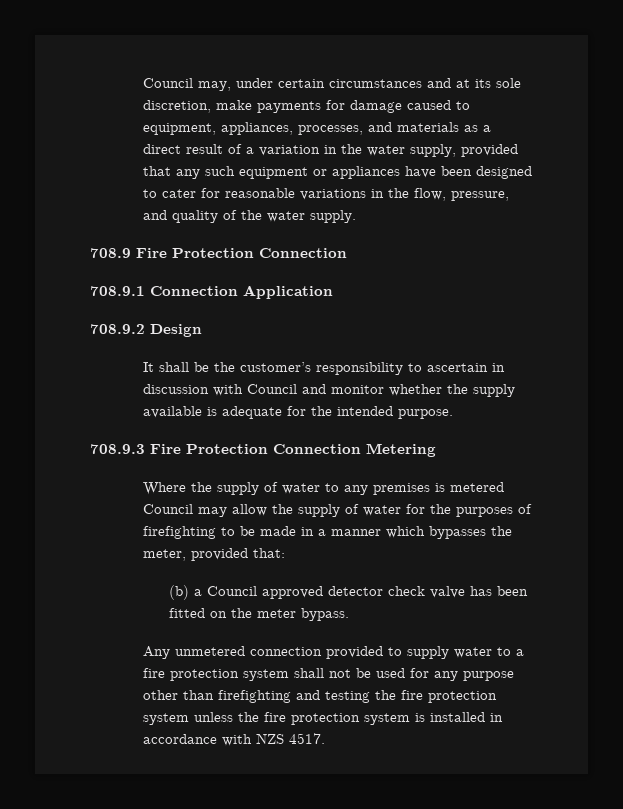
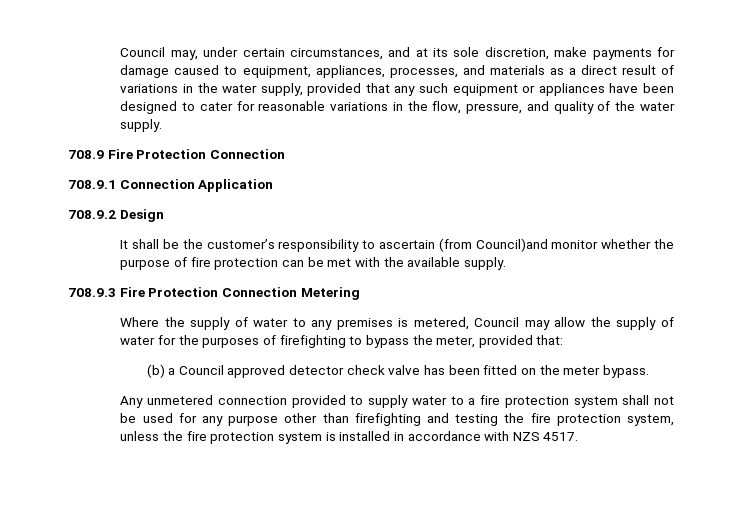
[328,79,422,88] circumstances -> [289,48,383,60] circumstances,
[245,145,320,156] a variation -> [120,84,179,93] variations
[491,363,505,372] [142,384,515,397] [142,406,453,419] in discussion with Council and monitor whether the supply available is adequate for the intended purpose. -> [438,238,674,252] [120,257,506,270] (from Council)and monitor whether the purpose of fire protection can be met with the available supply.
[449,482,504,492] metered -> [413,317,469,330] metered,
[239,526,486,539] be made in a manner which bypasses -> [365,335,409,348] bypass
[142,713,189,725] system -> [627,414,675,426] system,

